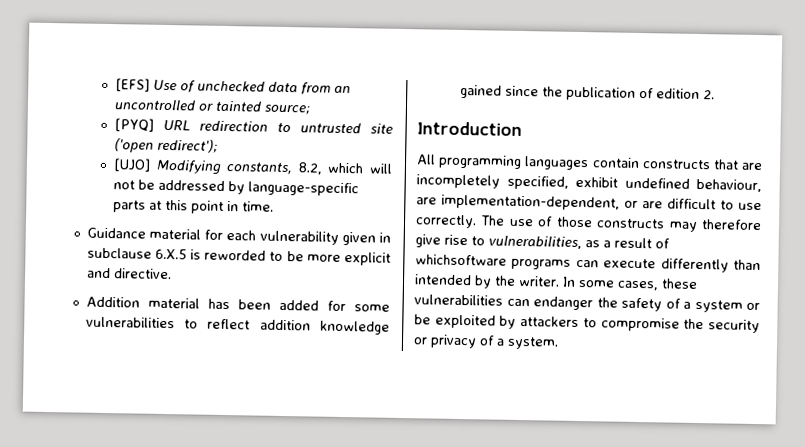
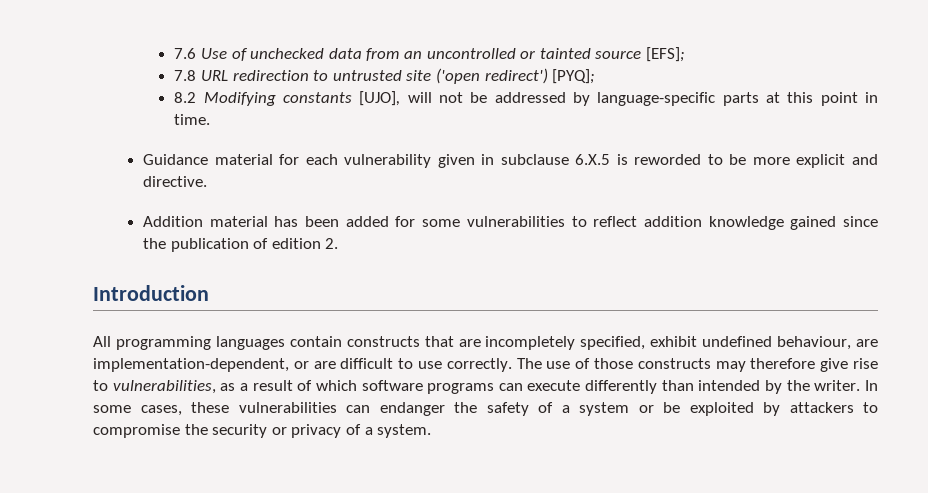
[115,78,151,92] [EFS] -> [174,48,197,59] 7.6
[264,104,311,115] [114,118,155,132] source; // [PYQ] -> [595,47,685,62] [174,70,197,81] source [EFS]; // 7.8
[157,138,219,153] [113,158,365,175] redirect'); // [UJO] Modifying constants, 8.2, which -> [484,68,596,84] [174,91,401,106] redirect') [PYQ]; // 8.2 Modifying constants [UJO],
[415,254,507,266] whichsoftware -> [315,380,423,391] which software

